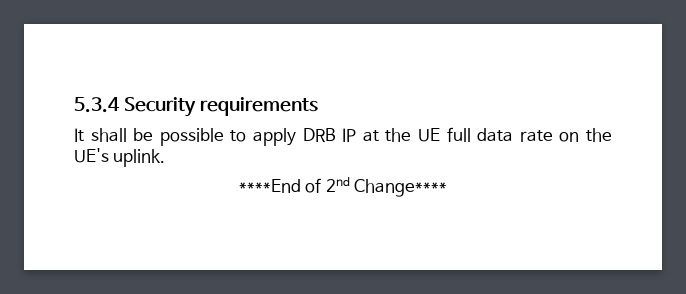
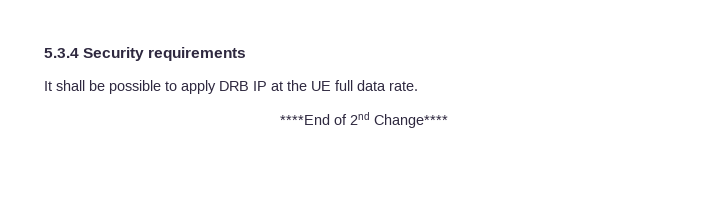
[519,128,613,142] [74,148,166,167] rate on the UE's uplink. -> [389,81,418,91] rate.

